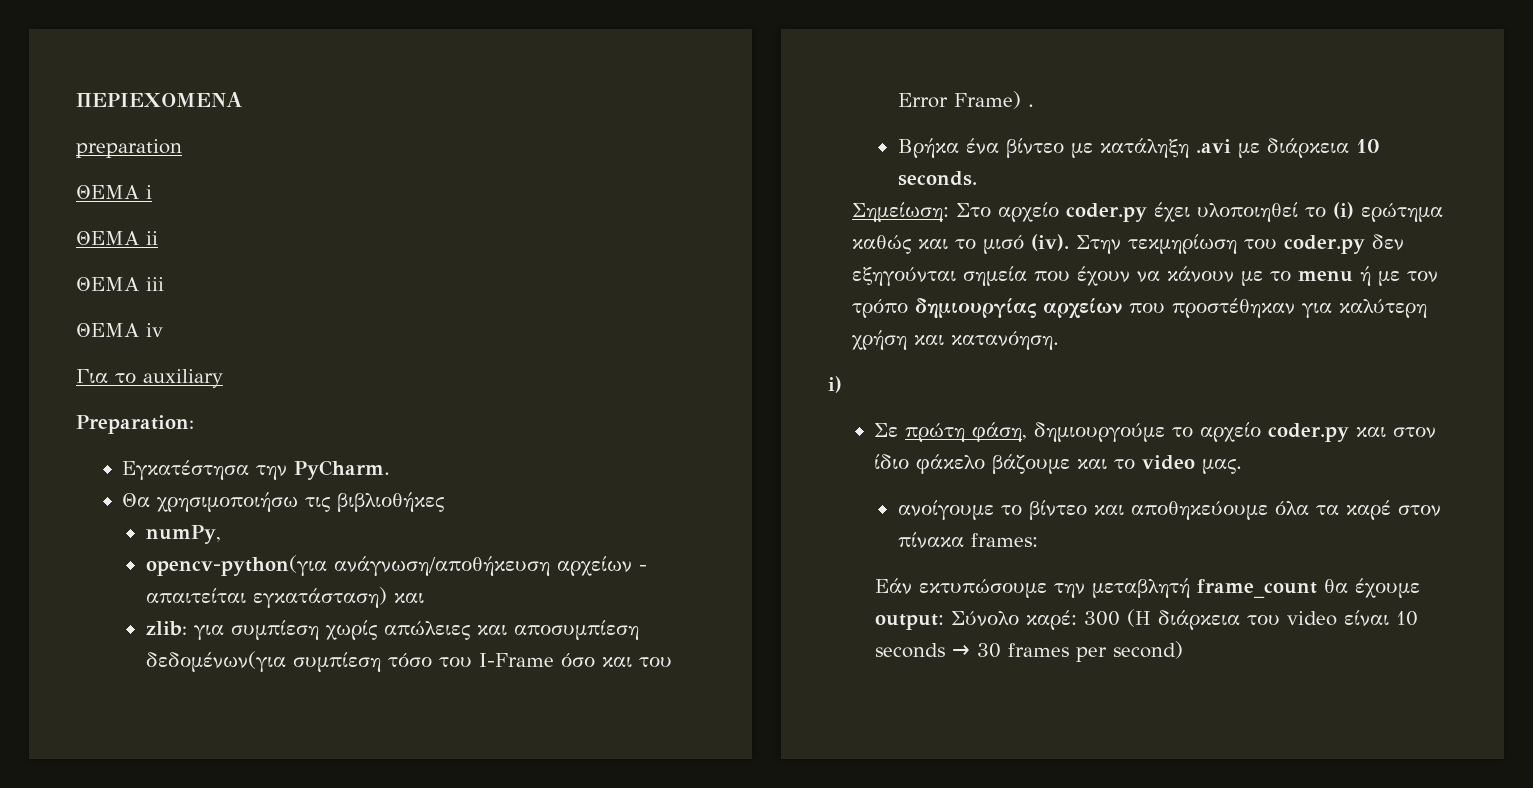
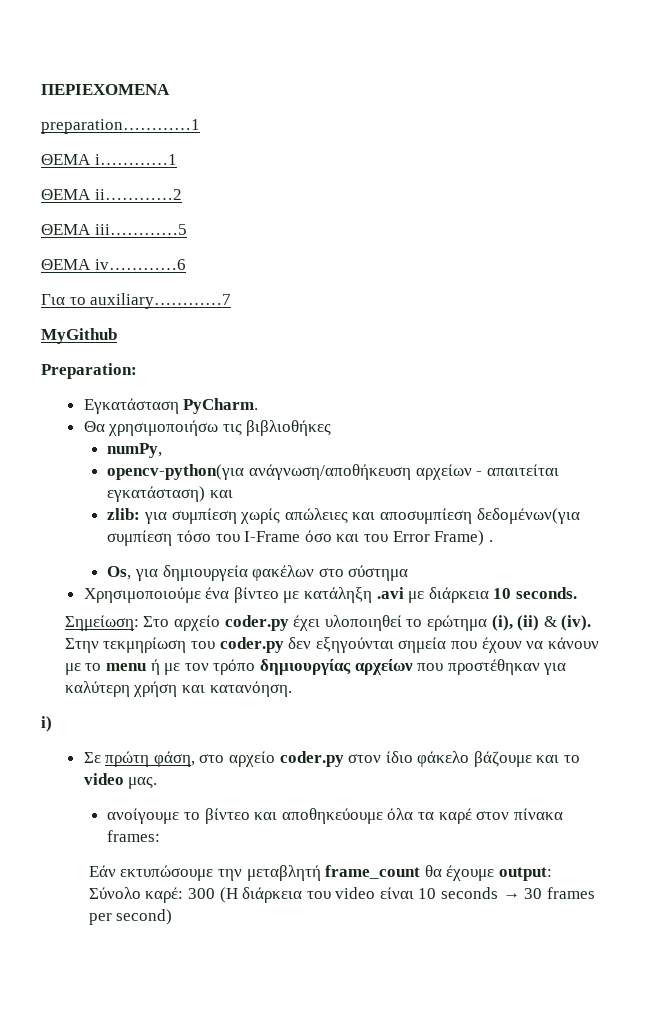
[76,139,182,158] [76,185,152,199] [76,231,158,245] [76,277,164,291] [76,323,163,337] preparation // ΘΕΜΑ i // ΘΕΜΑ ii // ΘΕΜΑ iii // ΘΕΜΑ iv -> [41,119,200,134] [41,154,177,165] [41,189,182,200] [41,224,187,235] [41,259,186,270] preparation…………1 // ΘΕΜΑ i…………1 // ΘΕΜΑ ii…………2 // ΘΕΜΑ iii…………5 // ΘΕΜΑ iv…………6
[143,369,223,388] auxiliary -> [90,293,232,309] [41,328,117,344] auxiliary…………7 // MyGithub
[122,460,288,480] Εγκατέστησα την -> [83,398,179,414] Εγκατάσταση
[897,138,959,158] Βρήκα -> [107,565,409,581] [83,587,201,603] Os, για δημιουργεία φακέλων στο σύστημα // Χρησιμοποιούμε
[1332,202,1443,222] [851,235,1024,254] (i) ερώτημα καθώς και το μισό -> [427,615,557,631] ερώτημα (i), (ii) &
[1034,422,1387,442] δημιουργούμε το αρχείο coder.py και -> [199,751,344,767] στο αρχείο coder.py

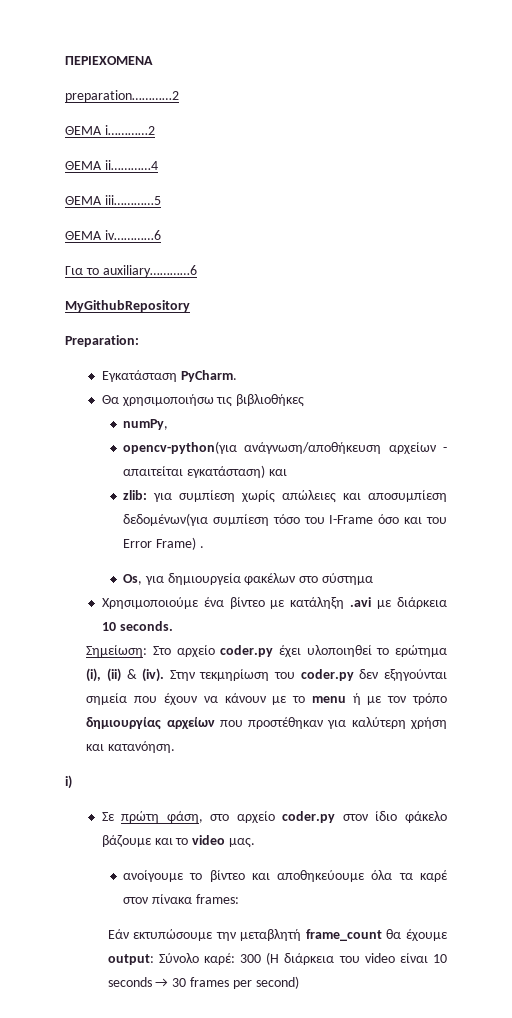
[41,119,200,134] [41,154,177,165] [41,189,182,200] preparation…………1 // ΘΕΜΑ i…………1 // ΘΕΜΑ ii…………2 -> [65,90,179,102] [65,125,155,135] [65,160,158,170] preparation…………2 // ΘΕΜΑ i…………2 // ΘΕΜΑ ii…………4
[90,293,232,309] [41,328,117,344] auxiliary…………7 // MyGithub -> [102,265,197,277] [65,300,190,312] auxiliary…………6 // MyGithubRepository

